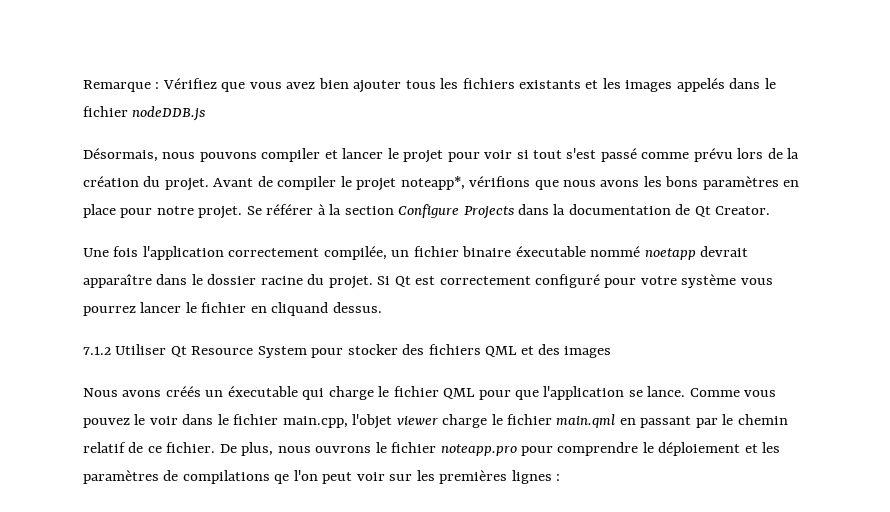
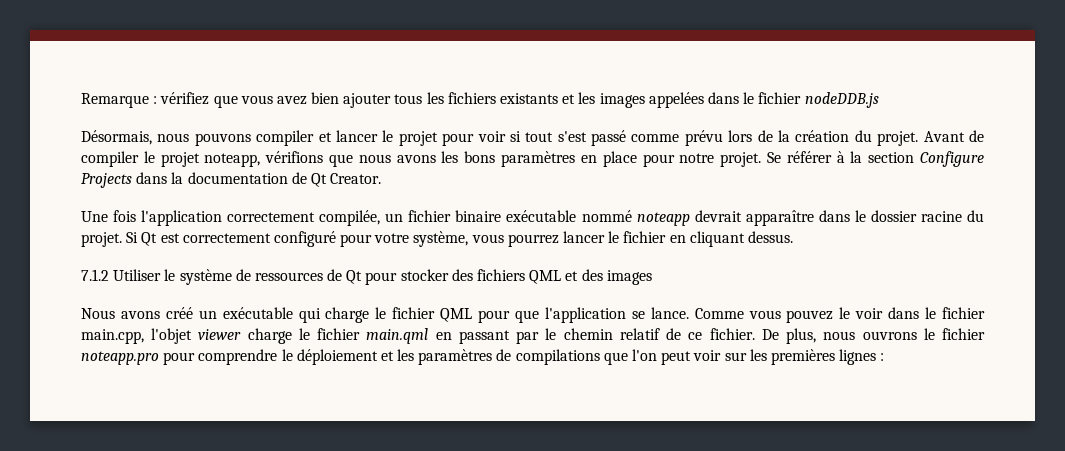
[162,78,217,89] Vérifiez -> [160,92,210,105] vérifiez
[676,78,725,92] appelés -> [648,92,704,108] appelées
[400,176,465,190] noteapp*, -> [204,153,261,167] noteapp,
[515,246,696,260] éxecutable nommé noetapp -> [506,210,690,226] exécutable nommé noteapp
[681,274,737,288] système -> [413,231,469,247] système,
[271,302,329,316] cliquand -> [689,231,745,247] cliquant
[170,346,307,358] Qt Resource System -> [164,269,363,285] le système de ressources de Qt
[165,386,298,397] créés un éxecutable -> [165,307,293,319] créé un exécutable
[274,474,290,484] qe -> [603,352,628,365] que

